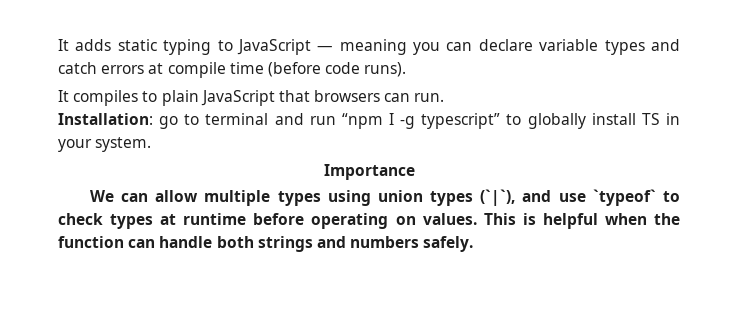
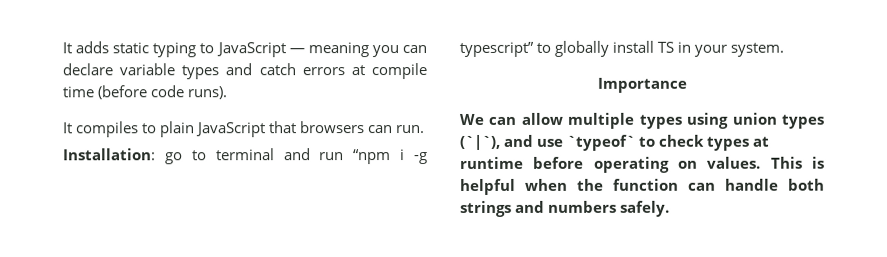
[389,113,394,125] I -> [400,149,406,161] i

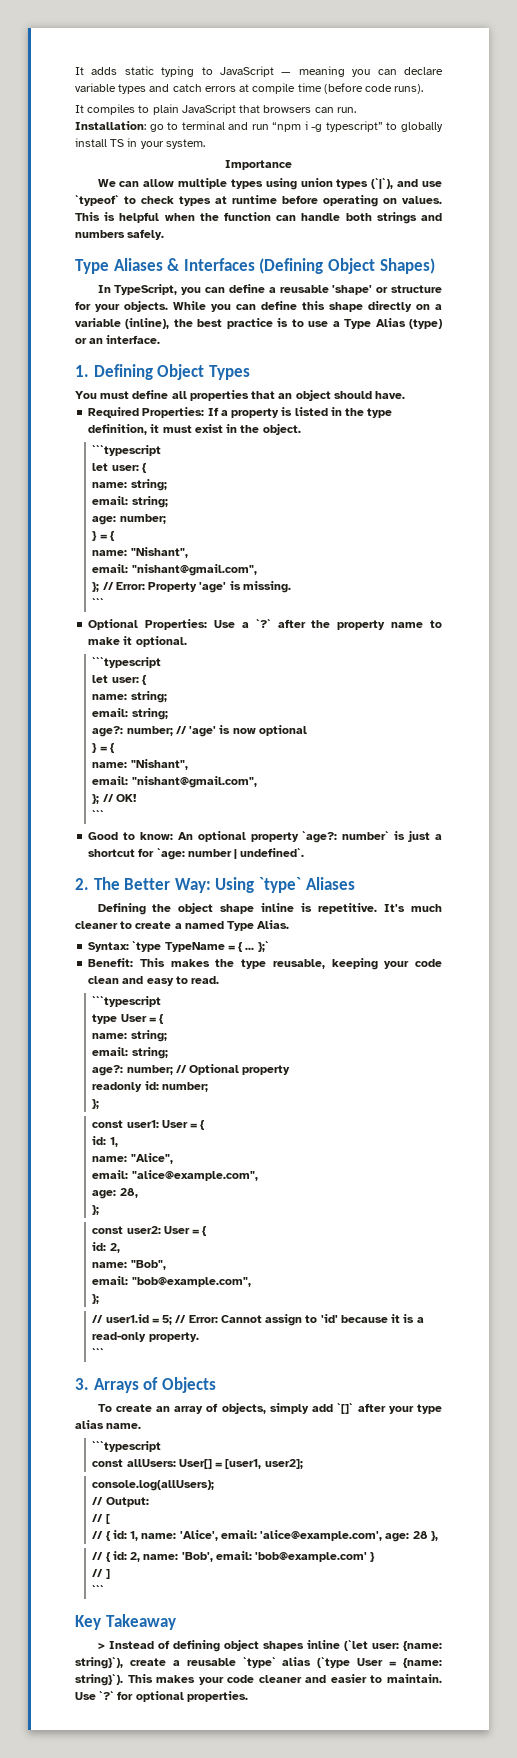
(671, 208) none -> [75,258,435,274] [97,284,442,295] [75,301,442,312] [75,318,442,329] [75,335,161,344] [75,364,250,380] [75,390,406,401] [88,407,393,418] [88,424,301,435] [92,445,162,456] [92,463,147,473] [92,479,167,491] [92,496,168,508] [92,514,166,525] [92,531,115,541] [92,547,188,558] [92,564,257,576] [92,581,291,593] [92,598,105,607] [88,619,443,630] [88,636,187,647] [92,657,162,668] [92,675,147,685] [92,691,167,703] [92,708,168,720] [92,725,307,737] [92,743,115,753] [92,759,188,770] [92,776,257,788] [92,794,136,804] [92,810,105,819] [88,831,442,843] [88,848,305,860] [75,877,355,893] [97,903,442,915] [75,920,290,931] [88,941,269,952] [88,958,442,970] [88,976,220,986] [92,996,162,1007] [92,1014,165,1024] [92,1030,167,1042] [92,1047,168,1059] [92,1064,291,1076] [92,1081,208,1092] [92,1099,100,1109] [92,1120,206,1130] [92,1136,118,1147] [92,1153,173,1164] [92,1170,258,1181] [92,1188,138,1199] [92,1205,100,1215] [92,1226,208,1236] [92,1242,120,1253] [92,1260,166,1270] [92,1276,251,1287] [92,1294,100,1304] [92,1314,424,1326] [92,1332,199,1342] [92,1348,105,1357] [75,1377,216,1393] [97,1403,442,1414] [75,1420,142,1429] [92,1441,162,1452] [92,1459,303,1469] [92,1480,215,1491] [92,1497,149,1507] [92,1514,110,1524] [92,1530,438,1542] [92,1551,376,1562] [92,1569,110,1579] [92,1585,105,1594] [75,1614,176,1630] [97,1640,442,1652] [75,1657,442,1669] [75,1674,442,1686] [75,1691,248,1702] // Type Aliases & Interfaces (Defining Object Shapes) // In TypeScript, you can define a reusable 'shape' or structure for your objects. While you can define this shape directly on a variable (inline), the best practice is to use a Type Alias (type) or an interface. // 1. Defining Object Types // You must define all properties that an object should have. // Required Properties: If a property is listed in the type definition, it must exist in the object. // ```typescript // let user: { // name: string; // email: string; // age: number; // } = { // name: "Nishant", // email: "nishant@gmail.com", // }; // Error: Property 'age' is missing. // ``` // Optional Properties: Use a `?` after the property name to make it optional. // ```typescript // let user: { // name: string; // email: string; // age?: number; // 'age' is now optional // } = { // name: "Nishant", // email: "nishant@gmail.com", // }; // OK! // ``` // Good to know: An optional property `age?: number` is just a shortcut for `age: number | undefined`. // 2. The Better Way: Using `type` Aliases // Defining the object shape inline is repetitive. It's much cleaner to create a named Type Alias. // Syntax: `type TypeName = { ... };` // Benefit: This makes the type reusable, keeping your code clean and easy to read. // ```typescript // type User = { // name: string; // email: string; // age?: number; // Optional property // readonly id: number; // }; // const user1: User = { // id: 1, // name: "Alice", // email: "alice@example.com", // age: 28, // }; // const user2: User = { // id: 2, // name: "Bob", // email: "bob@example.com", // }; // // user1.id = 5; // Error: Cannot assign to 'id' because it is a read-only property. // ``` // 3. Arrays of Objects // To create an array of objects, simply add `[]` after your type alias name. // ```typescript // const allUsers: User[] = [user1, user2]; // console.log(allUsers); // // Output: // // [ // // { id: 1, name: 'Alice', email: 'alice@example.com', age: 28 }, // // { id: 2, name: 'Bob', email: 'bob@example.com' } // // ] // ``` // Key Takeaway // > Instead of defining object shapes inline (`let user: {name: string}`), create a reusable `type` alias (`type User = {name: string}`). This makes your code cleaner and easier to maintain. Use `?` for optional properties.

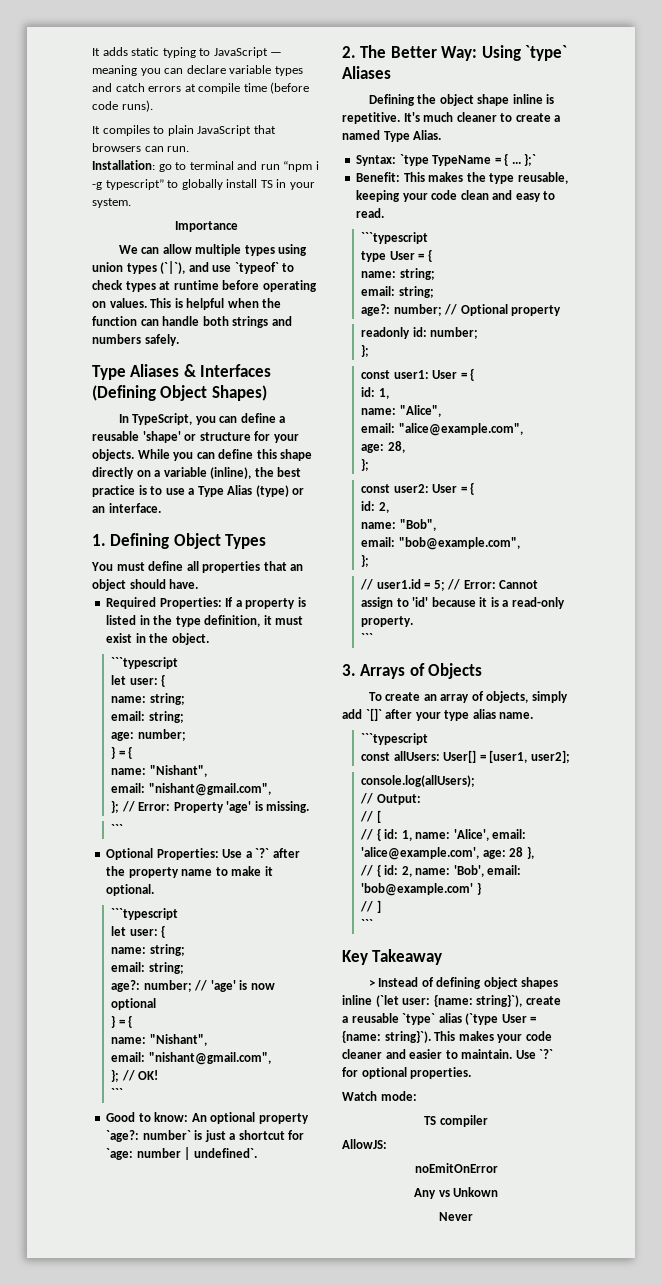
(248, 1696) none -> [342,1091,417,1101] [424,1115,488,1127] [342,1139,387,1149] [414,1163,498,1173] [413,1187,499,1199] [439,1212,473,1221] // Watch mode: // TS compiler // AllowJS: // noEmitOnError // Any vs Unkown // Never

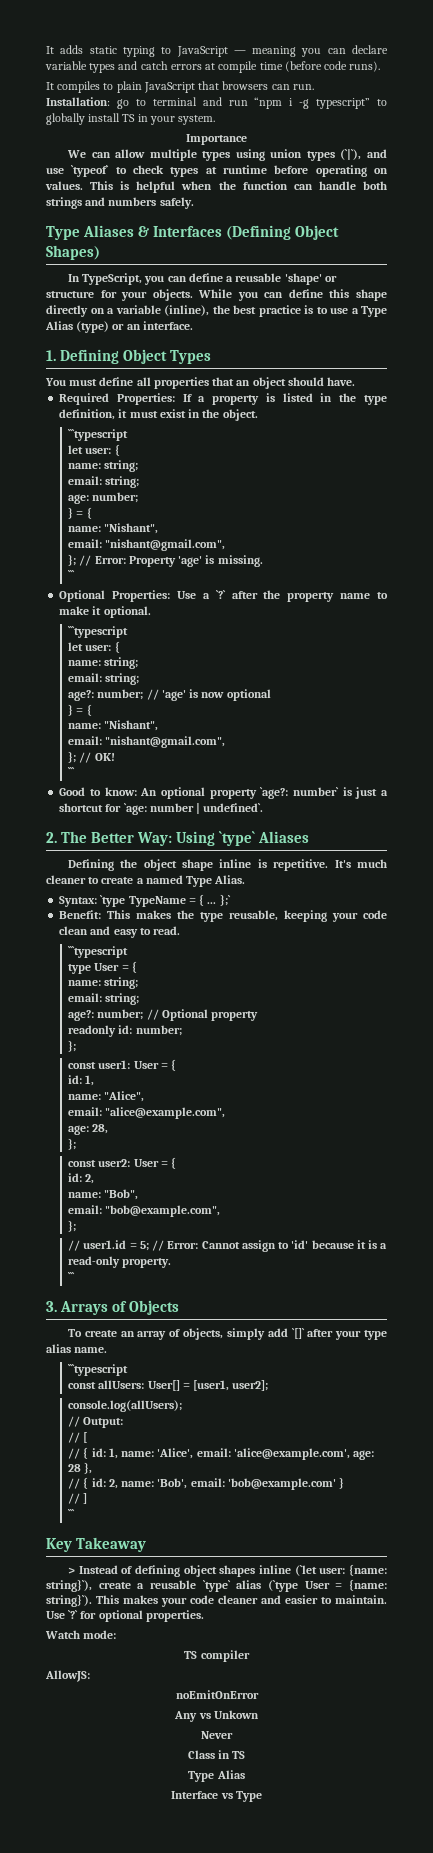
(473, 1216) none -> [187,1750,246,1759] [188,1770,245,1782] [171,1791,262,1802] // Class in TS // Type Alias // Interface vs Type

